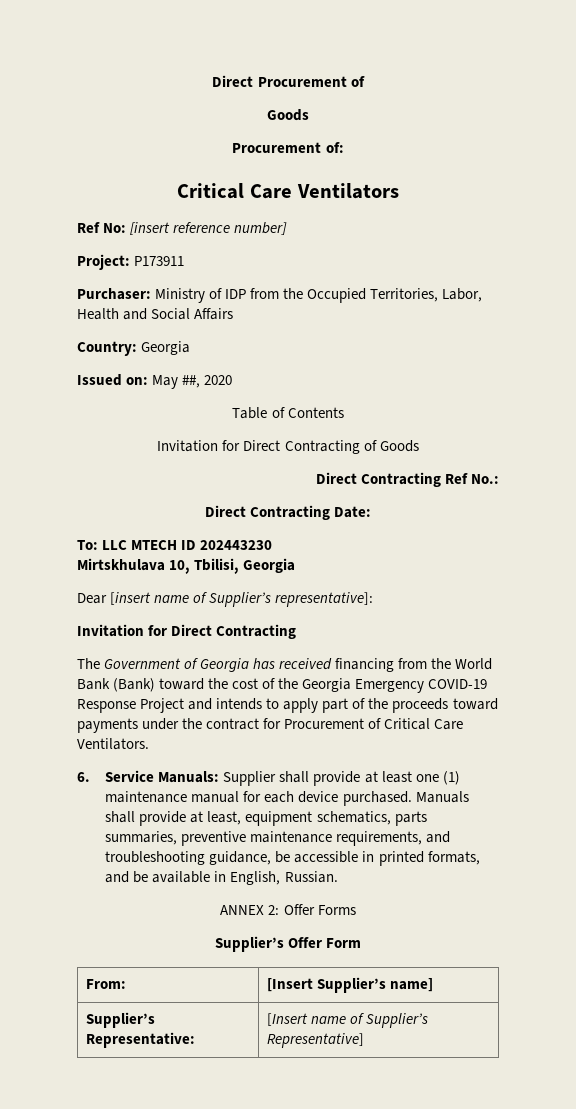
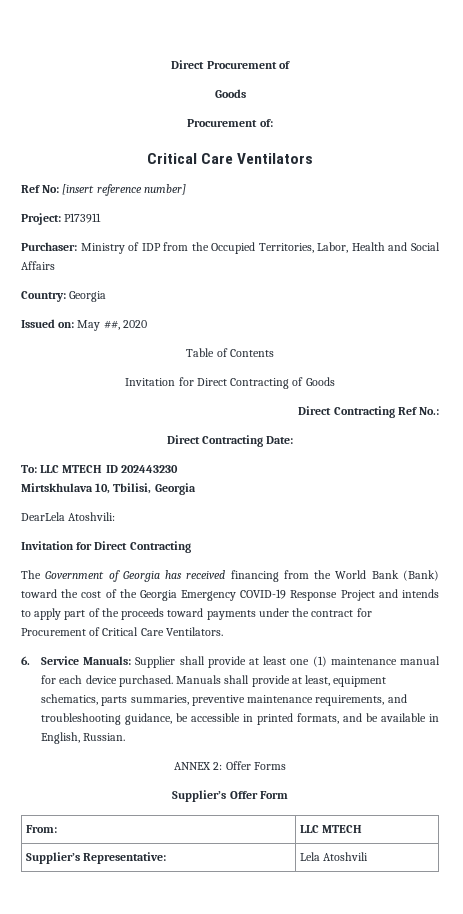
[77,592,374,607] Dear [insert name of Supplier’s representative]: -> [21,512,116,521] DearLela Atoshvili:
[266,977,433,993] [Insert Supplier’s name] -> [299,825,363,833] LLC MTECH
[266,1013,428,1028] [266,1033,364,1048] [Insert name of Supplier’s Representative] -> [299,852,369,861] Lela Atoshvili

